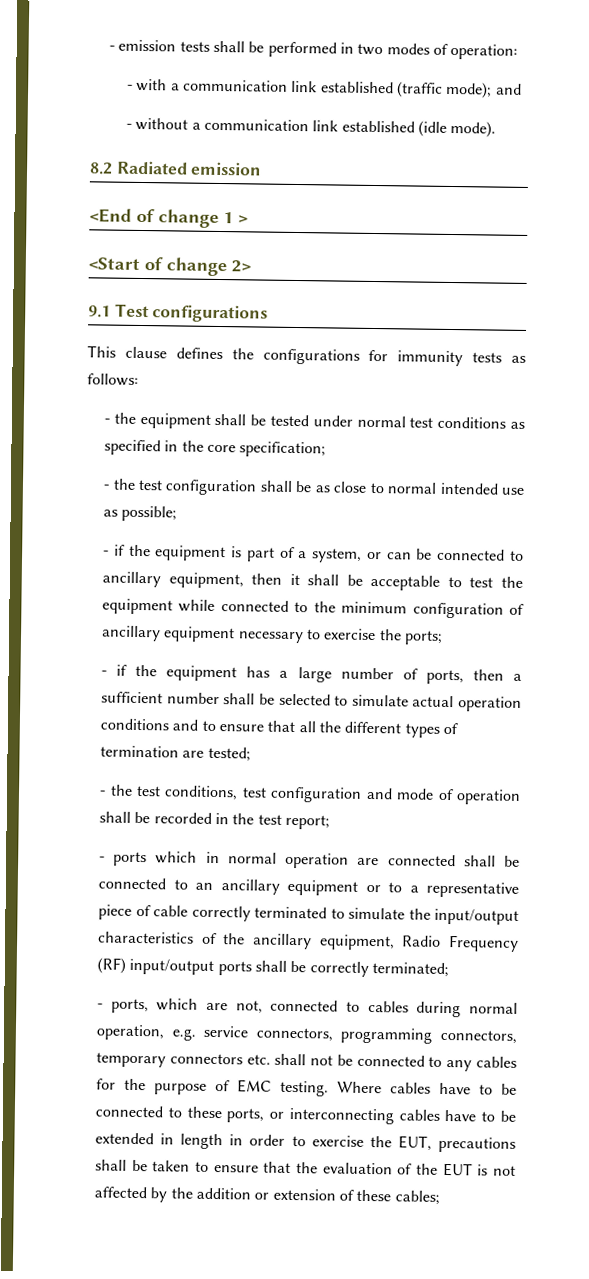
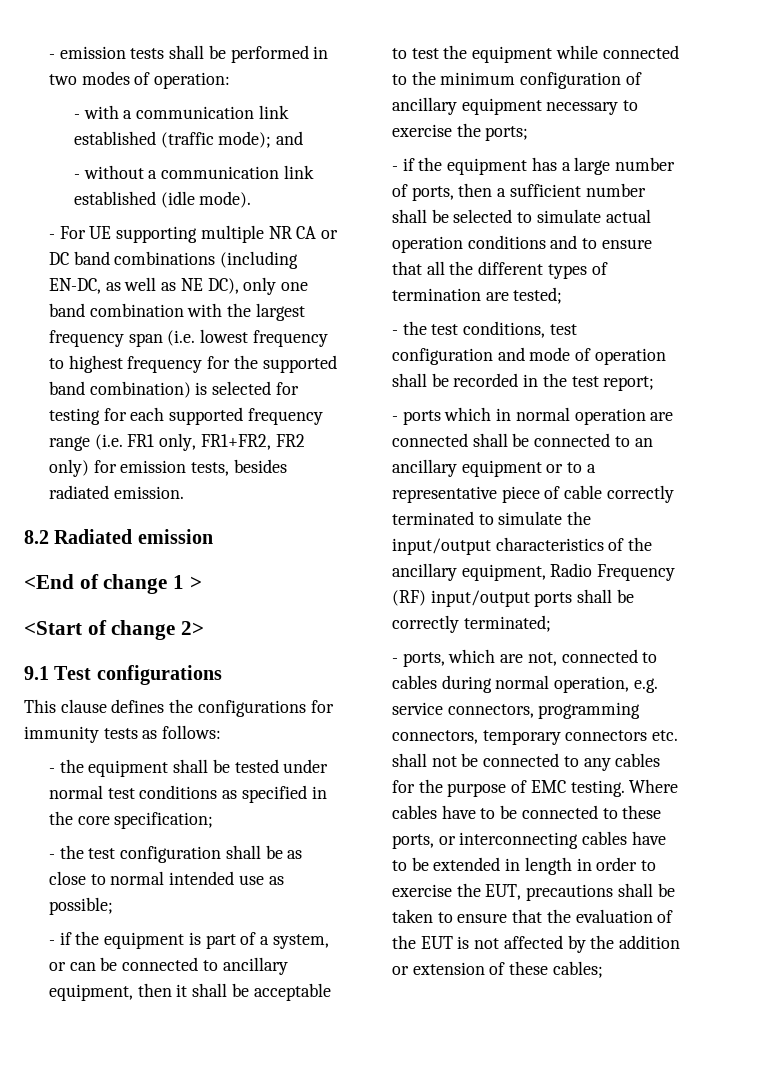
(497, 129) none -> [48,225,339,243] [48,251,299,269] [48,277,309,295] [48,303,305,321] [48,329,328,347] [48,355,337,373] [48,381,299,398] [48,407,323,425] [48,433,305,451] [48,459,287,477] [48,485,184,499] // - For UE supporting multiple NR CA or DC band combinations (including EN-DC, as well as NE DC), only one band combination with the largest frequency span (i.e. lowest frequency to highest frequency for the supported band combination) is selected for testing for each supported frequency range (i.e. FR1 only, FR1+FR2, FR2 only) for emission tests, besides radiated emission.

